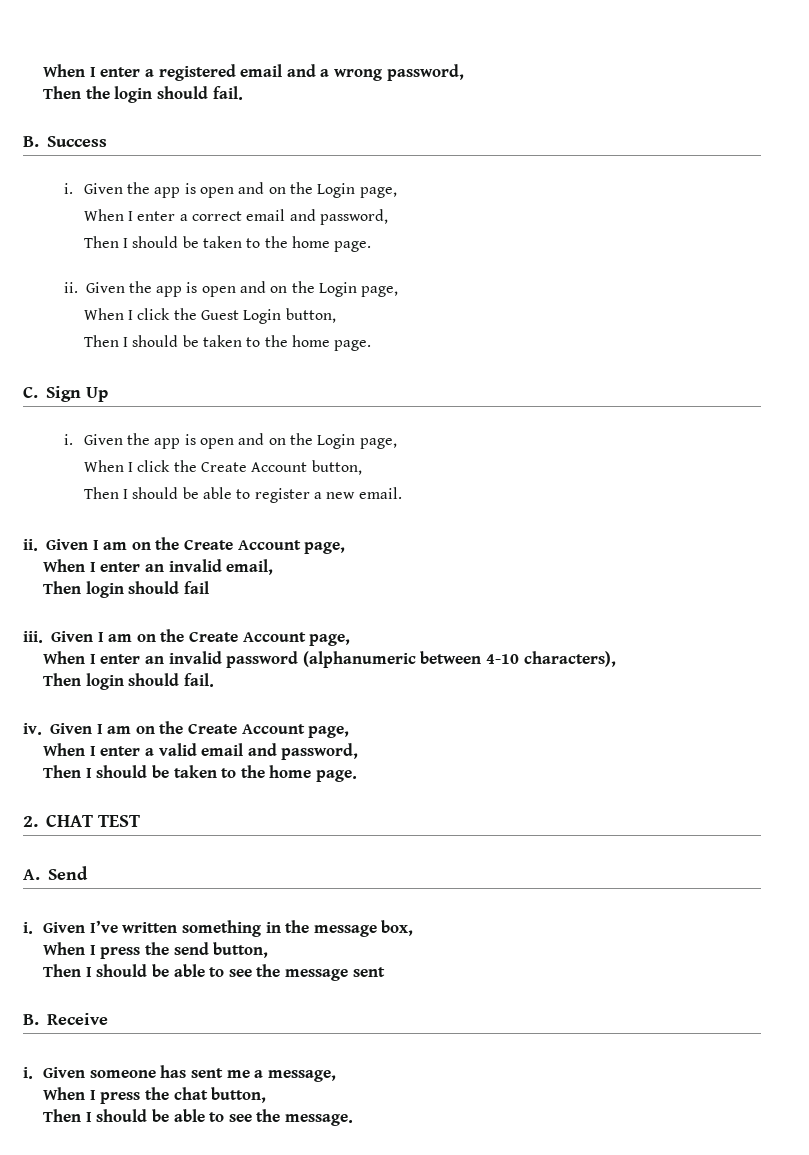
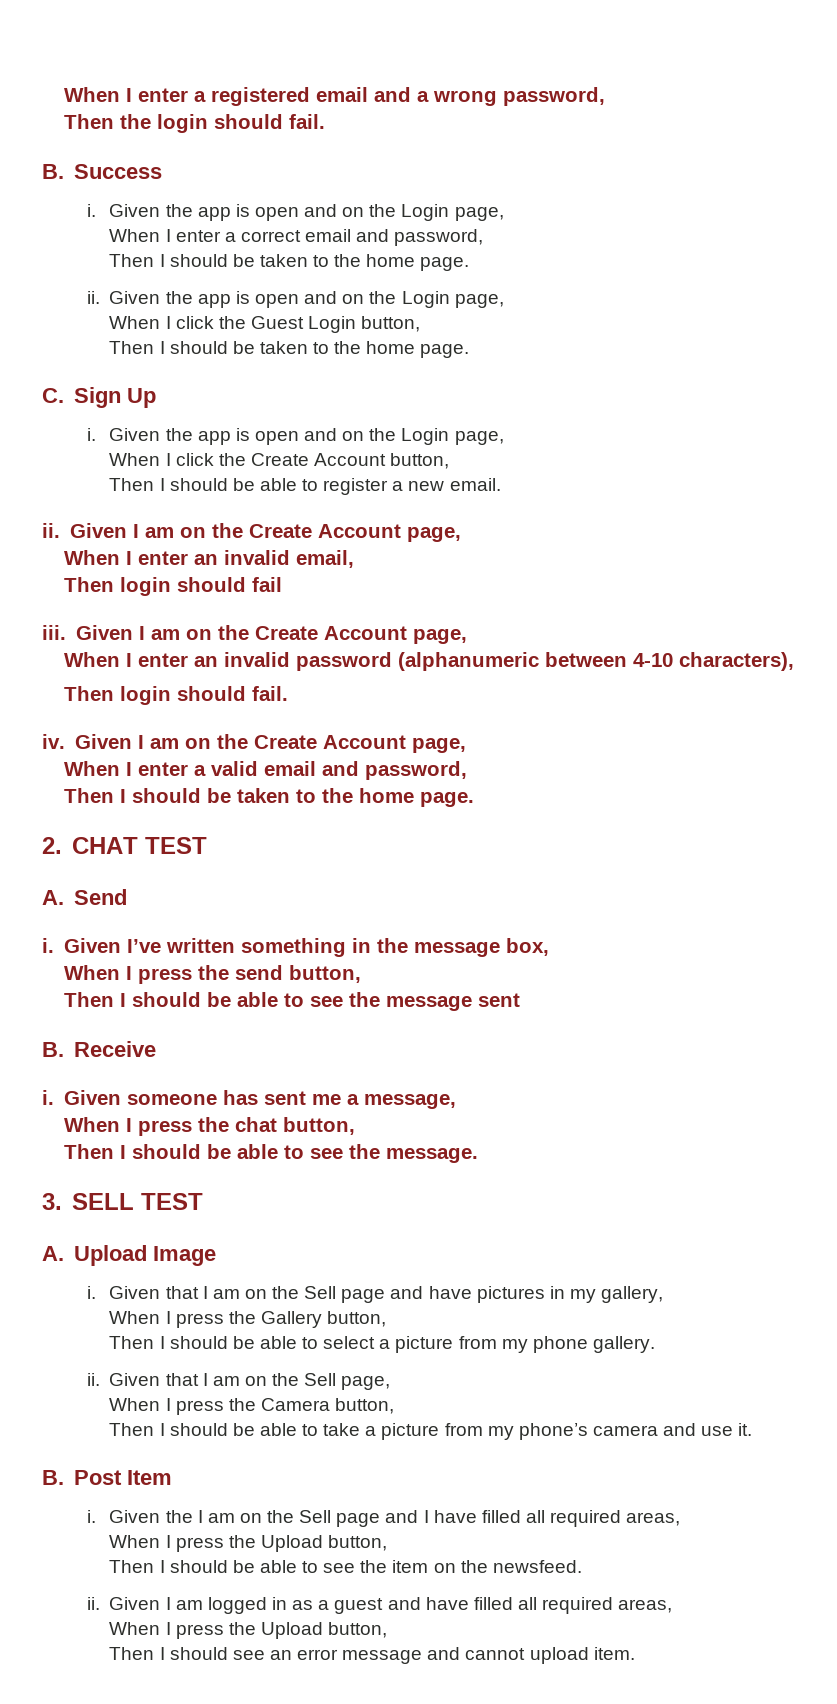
(353, 1120) none -> [42,1193,203,1210] [42,1245,216,1266] [86,1286,664,1303] [109,1311,387,1328] [109,1336,656,1353] [86,1373,391,1390] [109,1398,395,1415] [109,1423,753,1440] [42,1470,172,1485] [86,1510,681,1527] [109,1535,388,1552] [109,1560,582,1573] [86,1597,673,1614] [109,1622,388,1639] [109,1647,635,1664] // 3. SELL TEST // A. Upload Image // i. Given that I am on the Sell page and have pictures in my gallery, // When I press the Gallery button, // Then I should be able to select a picture from my phone gallery. // ii. Given that I am on the Sell page, // When I press the Camera button, // Then I should be able to take a picture from my phone’s camera and use it. // B. Post Item // i. Given the I am on the Sell page and I have filled all required areas, // When I press the Upload button, // Then I should be able to see the item on the newsfeed. // ii. Given I am logged in as a guest and have filled all required areas, // When I press the Upload button, // Then I should see an error message and cannot upload item.

